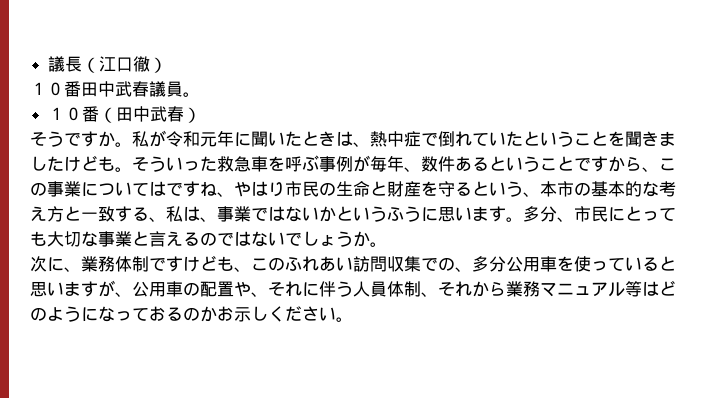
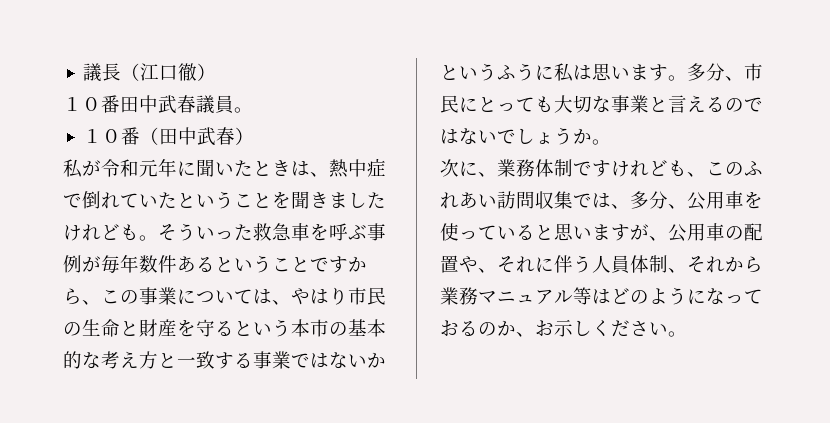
[30,131,132,147] そうですか。 -> (255, 136) none
(81, 164) none -> [82,224,101,241] れ
[404,167,421,172] 、 -> (139, 263) none
[166,181,217,197] ですね -> (272, 296) none
[523,192,540,197] 、 -> (291, 328) none
[149,206,217,222] 、私は、 -> (253, 360) none
(438, 214) none -> [554,63,592,82] 私は
(200, 264) none -> [630,160,649,177] れ
[438,256,506,272] の、多分 -> [592,191,687,209] は、多分、
(217, 314) none -> [516,332,535,337] 、

